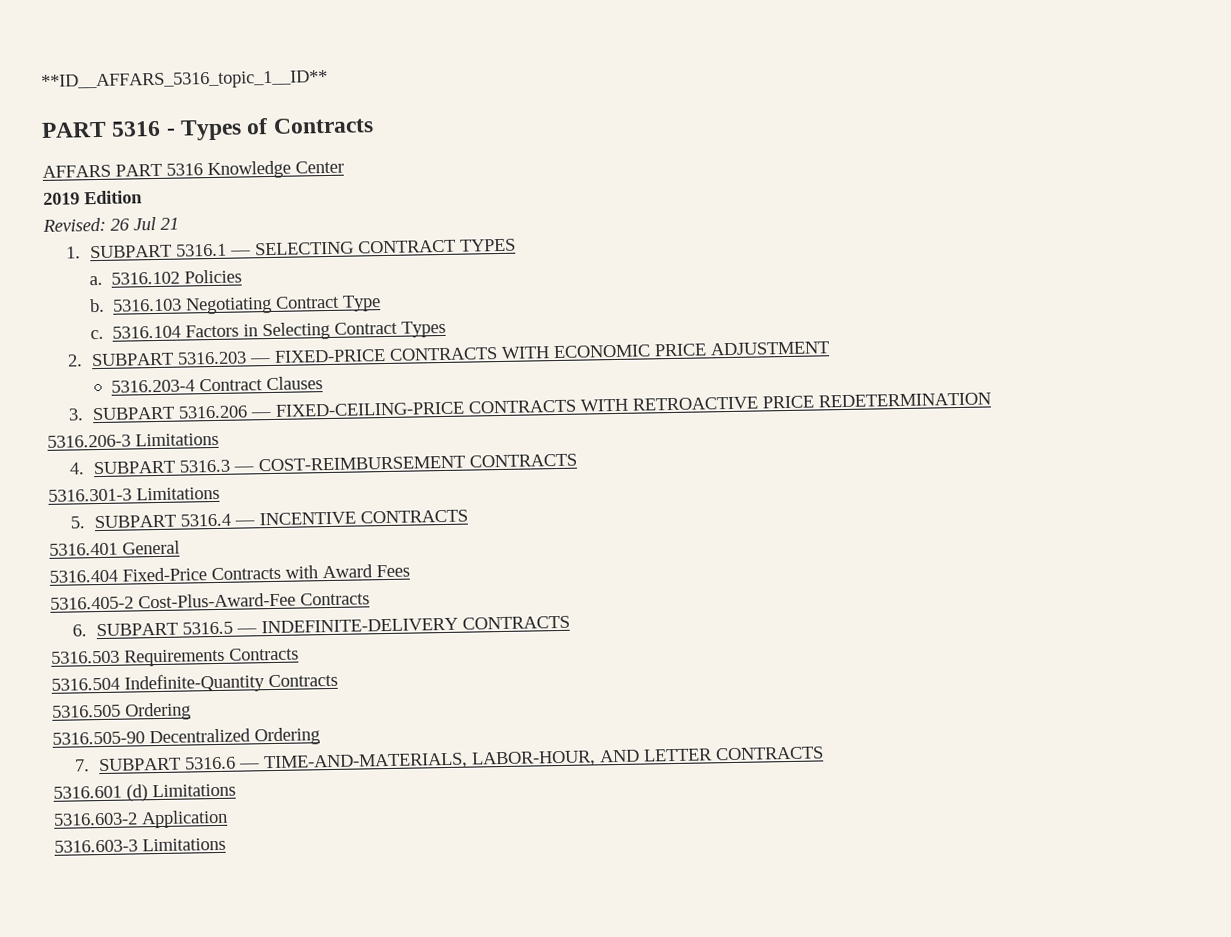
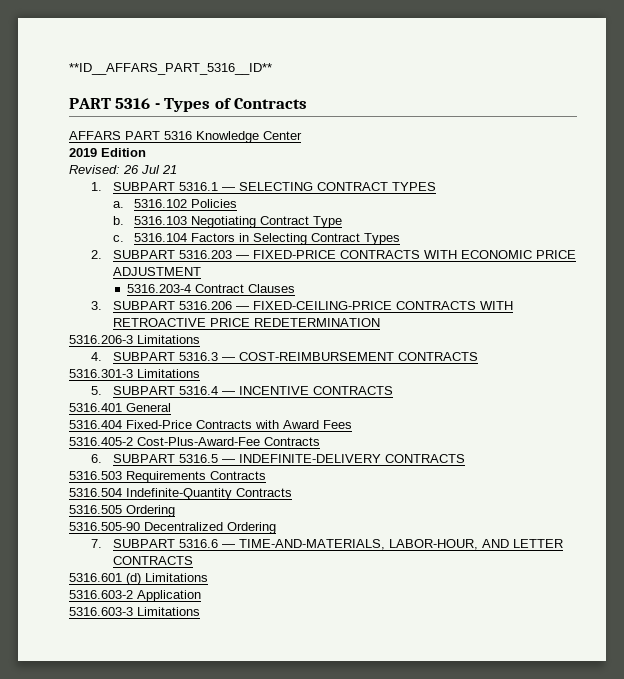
[41,69,328,91] **ID__AFFARS_5316_topic_1__ID** -> [69,63,272,75] **ID__AFFARS_PART_5316__ID**

